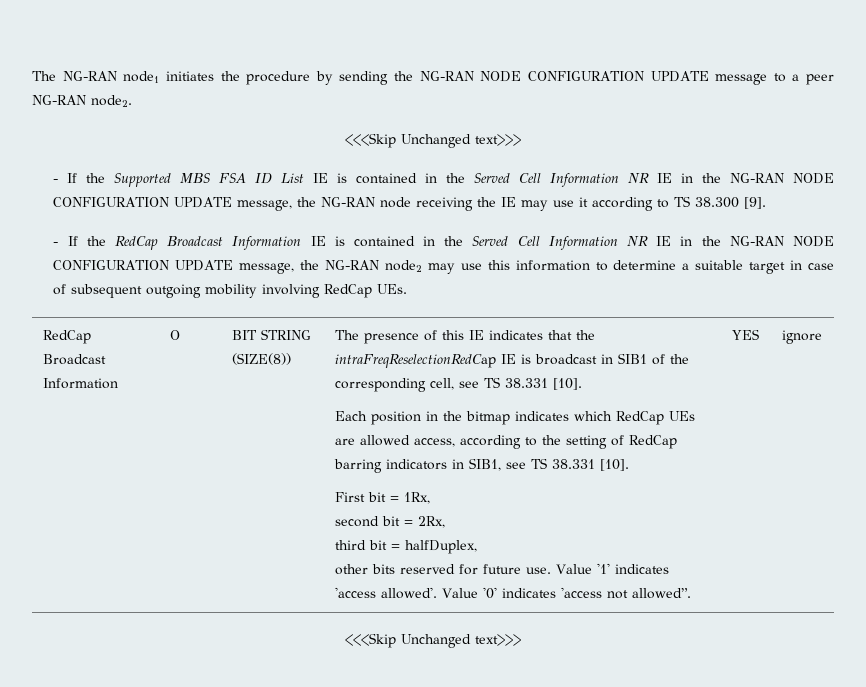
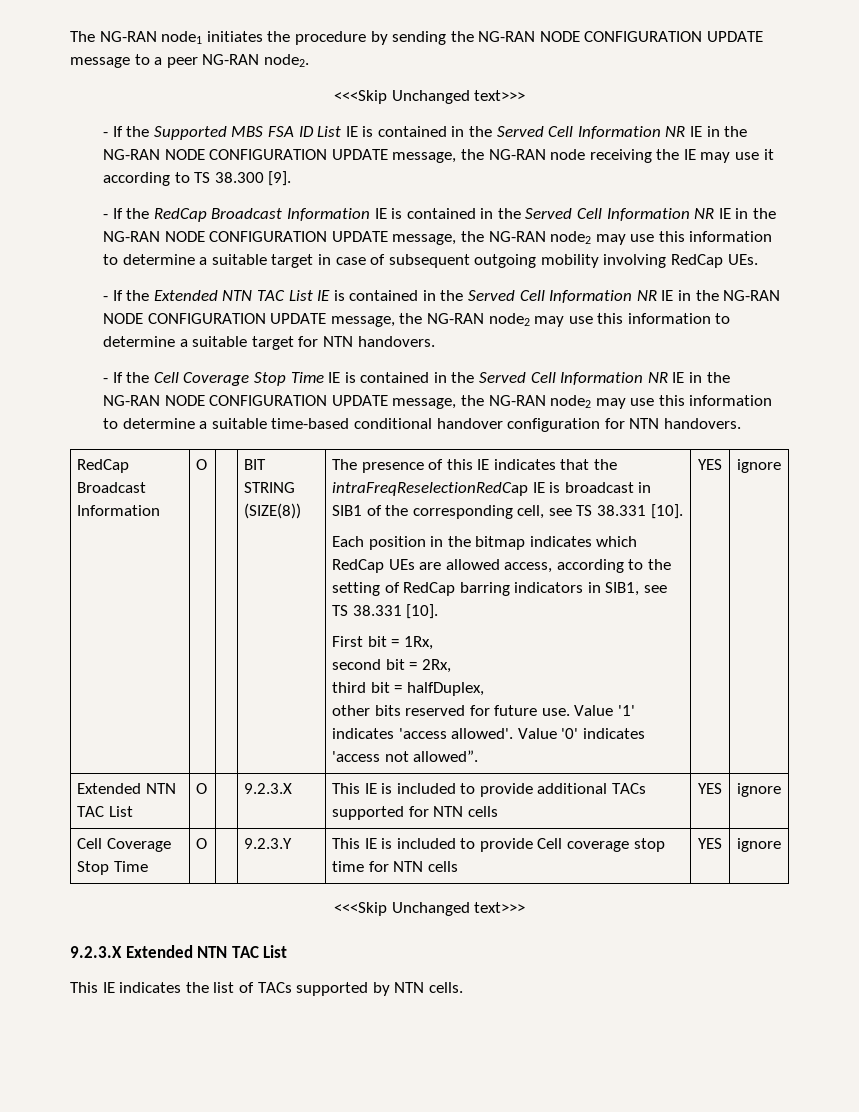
(408, 289) none -> [102,290,781,303] [102,313,731,327] [102,336,435,350] [102,372,730,386] [102,395,773,409] [102,418,741,432] // - If the Extended NTN TAC List IE is contained in the Served Cell Information NR IE in the NG-RAN NODE CONFIGURATION UPDATE message, the NG-RAN node2 may use this information to determine a suitable target for NTN handovers. // - If the Cell Coverage Stop Time IE is contained in the Served Cell Information NR IE in the NG-RAN NODE CONFIGURATION UPDATE message, the NG-RAN node2 may use this information to determine a suitable time-based conditional handover configuration for NTN handovers.
[345,633,521,648] // <<<Skip Unchanged text>>> -> [76,783,176,794] [76,806,133,817] [195,783,207,794] [243,783,292,794] [331,783,647,797] [331,806,498,820] [698,783,722,794] [737,783,781,797] [76,838,171,852] [76,861,148,875] [195,838,207,849] [243,838,292,849] [331,838,665,852] [331,861,458,872] [698,838,722,849] [737,838,781,852] [333,902,526,916] [70,945,288,958] [70,982,463,996] // Extended NTN TAC List | O | | 9.2.3.X | This IE is included to provide additional TACs supported for NTN cells | YES | ignore // Cell Coverage Stop Time | O | | 9.2.3.Y | This IE is included to provide Cell coverage stop time for NTN cells | YES | ignore // <<<Skip Unchanged text>>> // 9.2.3.X Extended NTN TAC List // This IE indicates the list of TACs supported by NTN cells.

